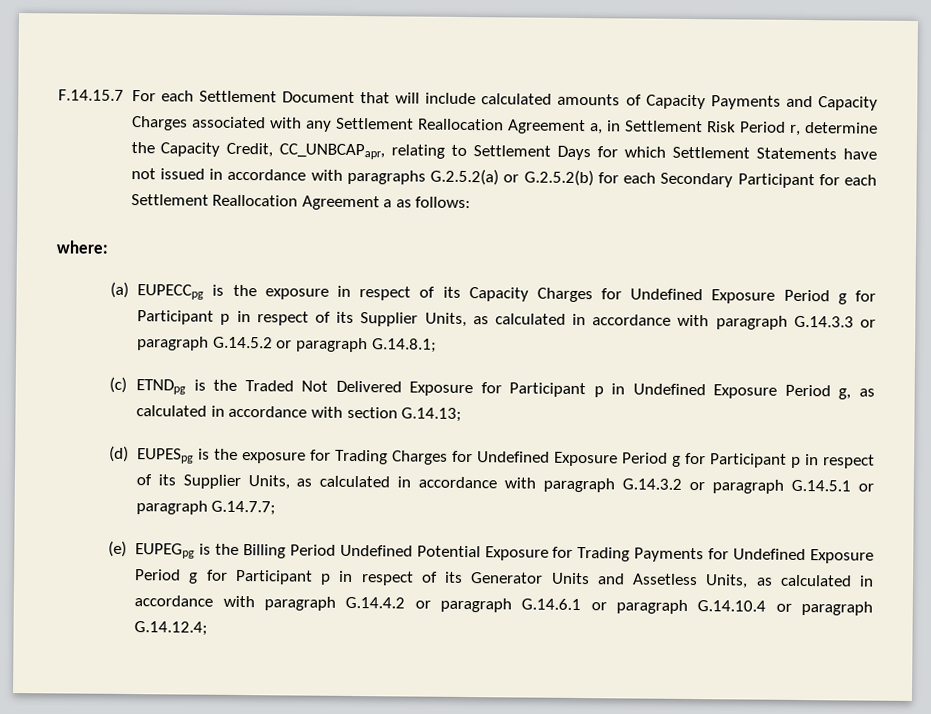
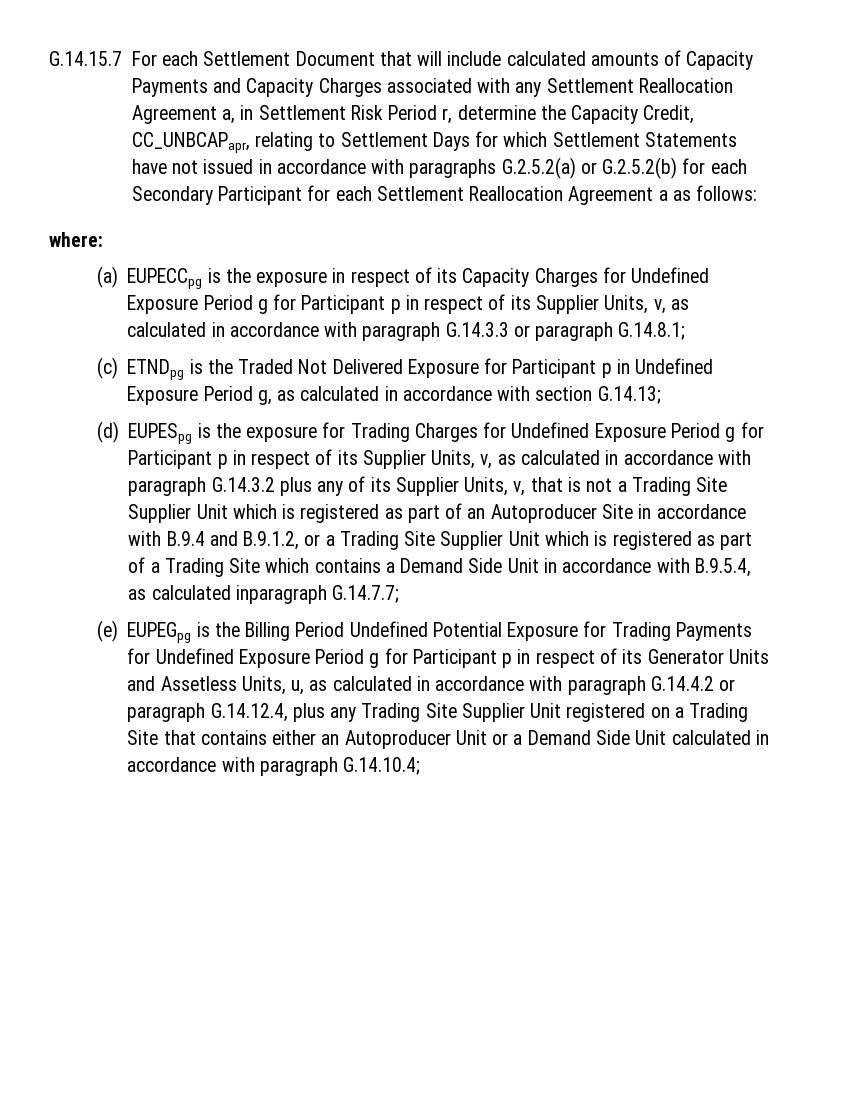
[58,89,124,101] F.14.15.7 -> [49,51,122,66] G.14.15.7
(467, 320) none -> [653,299,666,314] v,
[212,336,368,353] G.14.5.2 or paragraph -> (614, 331) none
(290, 482) none -> [480,454,493,469] v,
[689,479,874,494] [135,500,208,515] or paragraph G.14.5.1 or paragraph -> [279,476,728,496] [128,503,746,523] [128,531,753,550] [128,557,751,577] [128,585,327,604] plus any of its Supplier Units, v, that is not a Trading Site Supplier Unit which is registered as part of an Autoproducer Site in accordance with B.9.4 and B.9.1.2, or a Trading Site Supplier Unit which is registered as part of a Trading Site which contains a Demand Side Unit in accordance with B.9.5.4, as calculated inparagraph
(749, 581) none -> [291,680,305,695] u,
[521,598,873,616] [134,621,209,636] G.14.6.1 or paragraph G.14.10.4 or paragraph G.14.12.4; -> [210,703,749,722] [127,730,769,749] [127,757,421,776] G.14.12.4, plus any Trading Site Supplier Unit registered on a Trading Site that contains either an Autoproducer Unit or a Demand Side Unit calculated in accordance with paragraph G.14.10.4;

